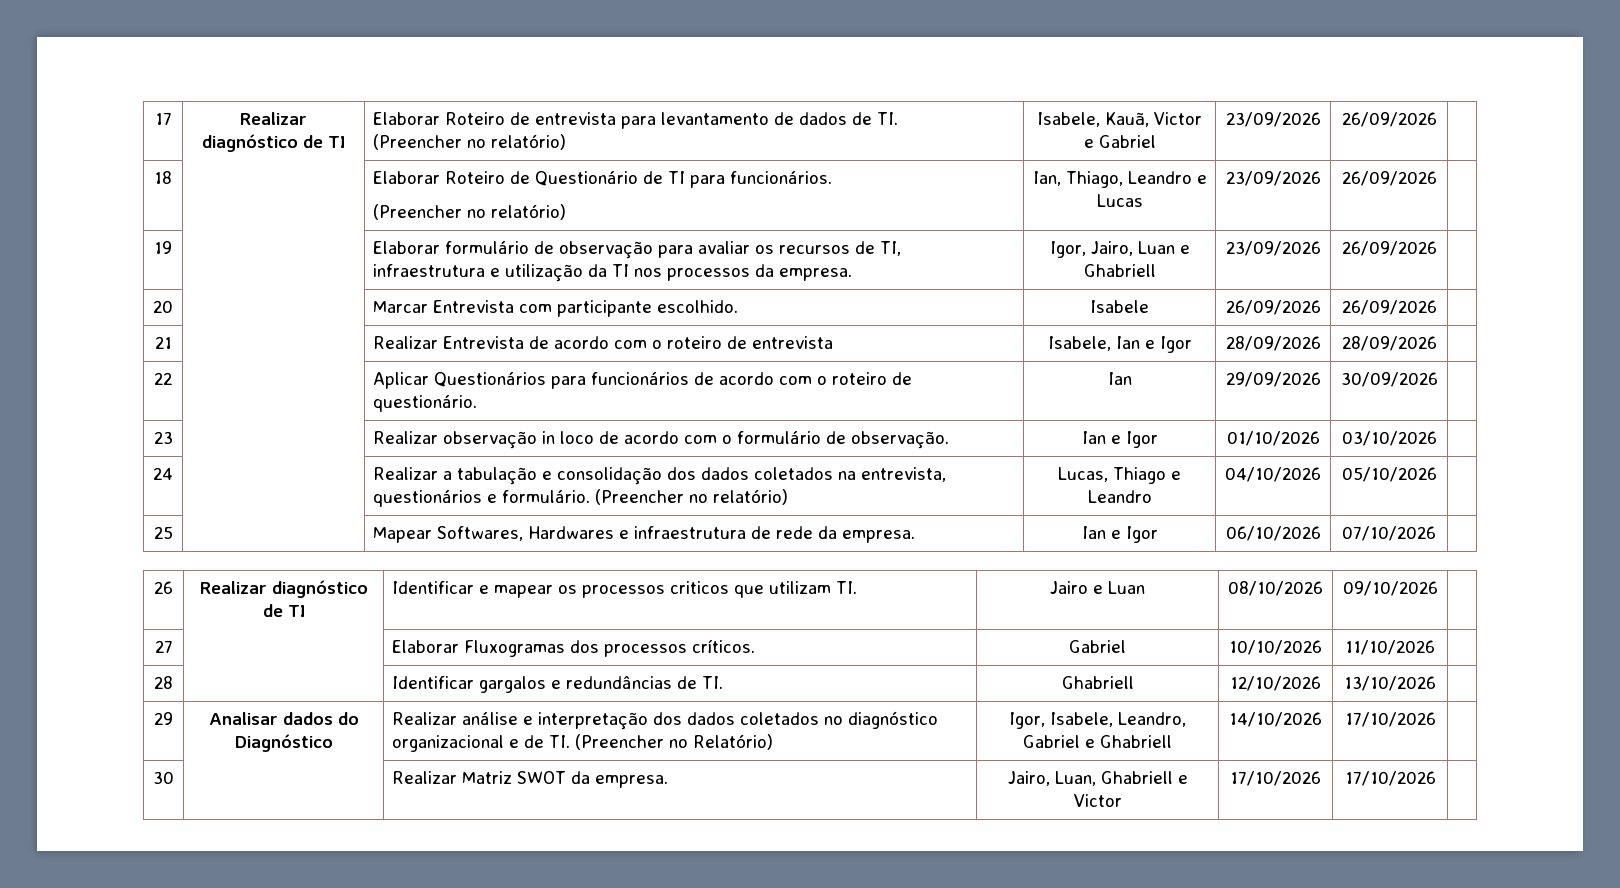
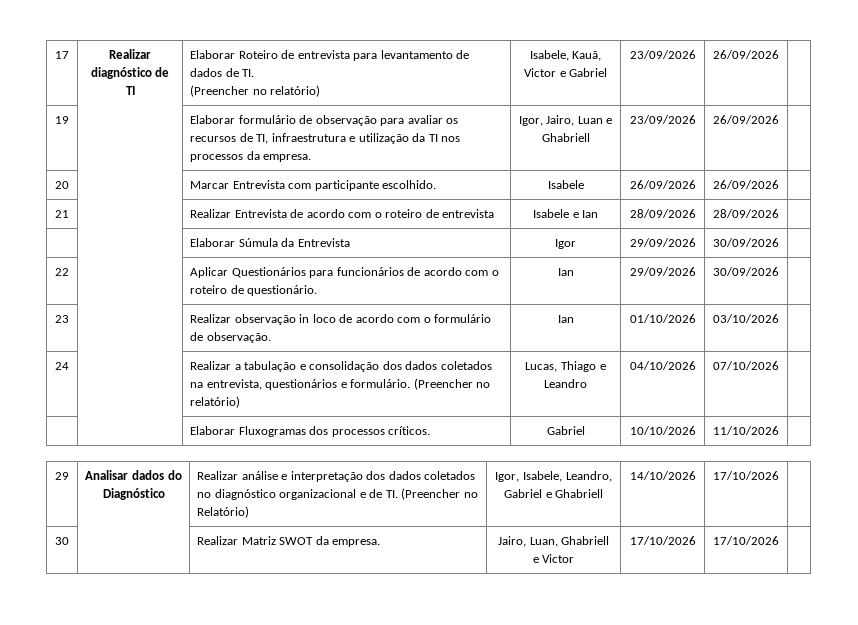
[154,171,172,184] [373,171,833,188] [373,204,567,220] [1032,171,1207,188] [1096,194,1143,207] [1225,171,1321,186] [1341,171,1437,186] // 18 | | Elaborar Roteiro de Questionário de TI para funcionários. // (Preencher no relatório) | Ian, Thiago, Leandro e Lucas | 23/09/2026 | 26/09/2026 | -> (779, 54) none
[1047,336,1192,353] Isabele, Ian e Igor -> [532,209,599,218] Isabele e Ian
(1437, 343) none -> [190,238,350,247] [555,239,576,249] [629,238,696,247] [713,238,779,247] // | | Elaborar Súmula da Entrevista | Igor | 29/09/2026 | 30/09/2026 |
[1110,431,1158,448] e Igor -> (574, 319) none
[1341,467,1437,482] [153,526,173,539] [373,526,916,543] [1081,526,1158,543] [1225,526,1321,541] [1342,526,1436,541] [154,581,173,594] [199,580,368,598] [262,604,305,617] [392,581,858,598] [1050,581,1145,594] [1228,581,1323,596] [1342,581,1438,596] [154,640,173,653] 05/10/2026 | // 25 | | Mapear Softwares, Hardwares e infraestrutura de rede da empresa. | Ian e Igor | 06/10/2026 | 07/10/2026 | // 26 | Realizar diagnóstico de TI | Identificar e mapear os processos criticos que utilizam TI. | Jairo e Luan | 08/10/2026 | 09/10/2026 | // 27 -> [713,361,779,370] 07/10/2026 | //
[154,676,173,689] [392,676,724,693] [1061,676,1134,689] [1230,676,1321,691] [1344,676,1436,691] // 28 | | Identificar gargalos e redundâncias de TI. | Ghabriell | 12/10/2026 | 13/10/2026 | -> (779, 430) none

